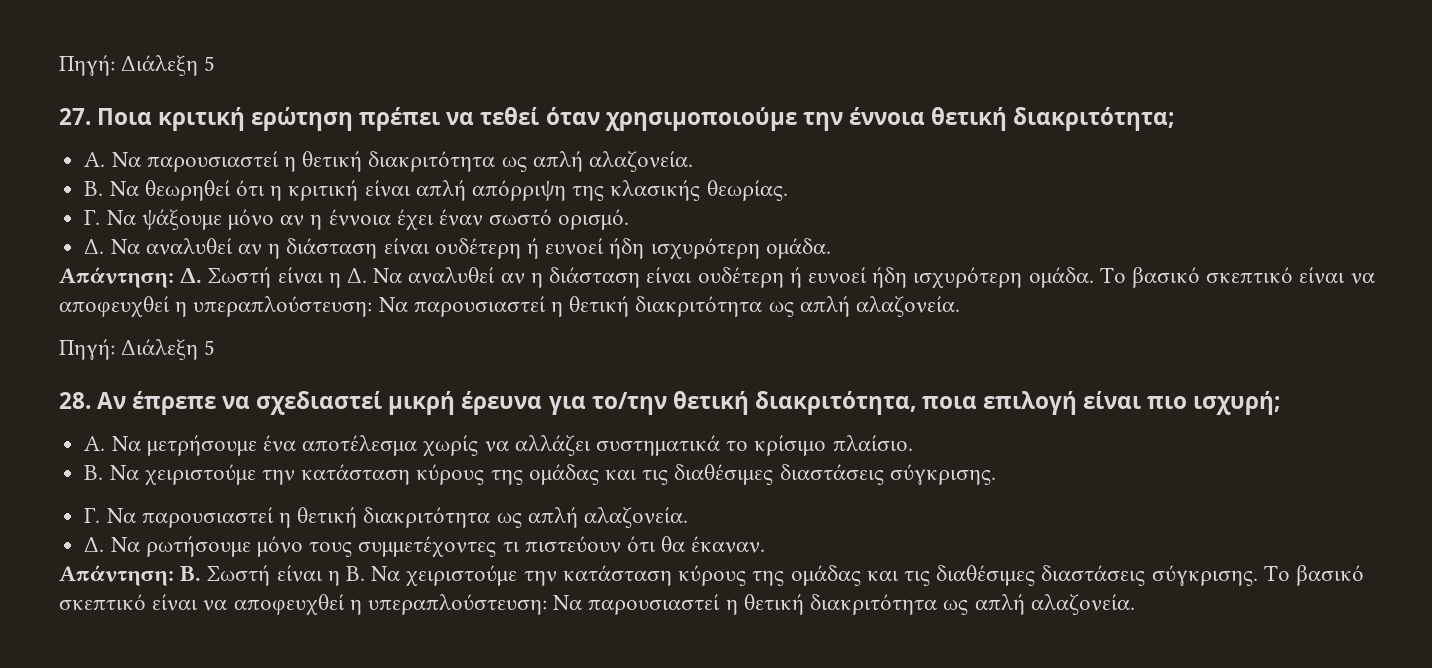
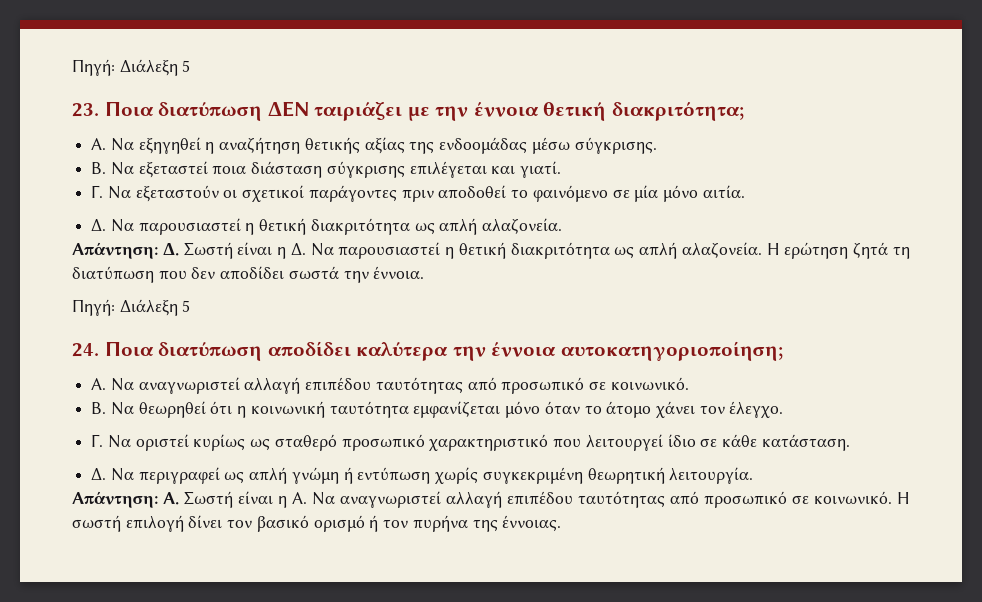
[59,55,216,76] [59,107,797,131] Πηγή: Διάλεξη 5 // 27. Ποια κριτική ερώτηση πρέπει να τεθεί όταν χρησιμοποιούμε -> [72,59,191,76] [72,101,430,121] Πηγή: Διάλεξη 5 // 23. Ποια διατύπωση ΔΕΝ ταιριάζει με
[146,151,693,172] [84,180,788,201] [84,209,630,231] [84,238,831,260] παρουσιαστεί η θετική διακριτότητα ως απλή αλαζονεία. // Β. Να θεωρηθεί ότι η κριτική είναι απλή απόρριψη της κλασικής θεωρίας. // Γ. Να ψάξουμε μόνο αν η έννοια έχει έναν σωστό ορισμό. // Δ. Να αναλυθεί αν η διάσταση είναι ουδέτερη ή ευνοεί ήδη ισχυρότερη ομάδα. -> [138,137,657,154] [91,161,562,178] [91,185,745,202] [91,218,563,235] εξηγηθεί η αναζήτηση θετικής αξίας της ενδοομάδας μέσω σύγκρισης. // Β. Να εξεταστεί ποια διάσταση σύγκρισης επιλέγεται και γιατί. // Γ. Να εξεταστούν οι σχετικοί παράγοντες πριν αποδοθεί το φαινόμενο σε μία μόνο αιτία. // Δ. Να παρουσιαστεί η θετική διακριτότητα ως απλή αλαζονεία.
[408,267,1375,289] [59,296,961,318] [59,339,216,360] [59,391,1281,415] [84,435,913,457] [84,464,996,486] [84,507,688,528] [84,536,766,558] [59,565,1364,587] [59,594,1135,616] αναλυθεί αν η διάσταση είναι ουδέτερη ή ευνοεί ήδη ισχυρότερη ομάδα. Το βασικό σκεπτικό είναι να αποφευχθεί η υπεραπλούστευση: Να παρουσιαστεί η θετική διακριτότητα ως απλή αλαζονεία. // Πηγή: Διάλεξη 5 // 28. Αν έπρεπε να σχεδιαστεί μικρή έρευνα για το/την θετική διακριτότητα, ποια επιλογή είναι πιο ισχυρή; // Α. Να μετρήσουμε ένα αποτέλεσμα χωρίς να αλλάζει συστηματικά το κρίσιμο πλαίσιο. // Β. Να χειριστούμε την κατάσταση κύρους της ομάδας και τις διαθέσιμες διαστάσεις σύγκρισης. // Γ. Να παρουσιαστεί η θετική διακριτότητα ως απλή αλαζονεία. // Δ. Να ρωτήσουμε μόνο τους συμμετέχοντες τι πιστεύουν ότι θα έκαναν. // Απάντηση: Β. Σωστή είναι η Β. Να χειριστούμε την κατάσταση κύρους της ομάδας και τις διαθέσιμες διαστάσεις σύγκρισης. Το βασικό σκεπτικό είναι να αποφευχθεί η υπεραπλούστευση: Να παρουσιαστεί η θετική διακριτότητα ως απλή αλαζονεία. -> [338,242,910,259] [72,266,425,283] [72,299,191,316] [72,341,783,361] [91,377,689,394] [91,401,784,418] [91,434,850,451] [91,467,754,484] [72,491,910,508] [72,515,562,532] παρουσιαστεί η θετική διακριτότητα ως απλή αλαζονεία. Η ερώτηση ζητά τη διατύπωση που δεν αποδίδει σωστά την έννοια. // Πηγή: Διάλεξη 5 // 24. Ποια διατύπωση αποδίδει καλύτερα την έννοια αυτοκατηγοριοποίηση; // Α. Να αναγνωριστεί αλλαγή επιπέδου ταυτότητας από προσωπικό σε κοινωνικό. // Β. Να θεωρηθεί ότι η κοινωνική ταυτότητα εμφανίζεται μόνο όταν το άτομο χάνει τον έλεγχο. // Γ. Να οριστεί κυρίως ως σταθερό προσωπικό χαρακτηριστικό που λειτουργεί ίδιο σε κάθε κατάσταση. // Δ. Να περιγραφεί ως απλή γνώμη ή εντύπωση χωρίς συγκεκριμένη θεωρητική λειτουργία. // Απάντηση: Α. Σωστή είναι η Α. Να αναγνωριστεί αλλαγή επιπέδου ταυτότητας από προσωπικό σε κοινωνικό. Η σωστή επιλογή δίνει τον βασικό ορισμό ή τον πυρήνα της έννοιας.

